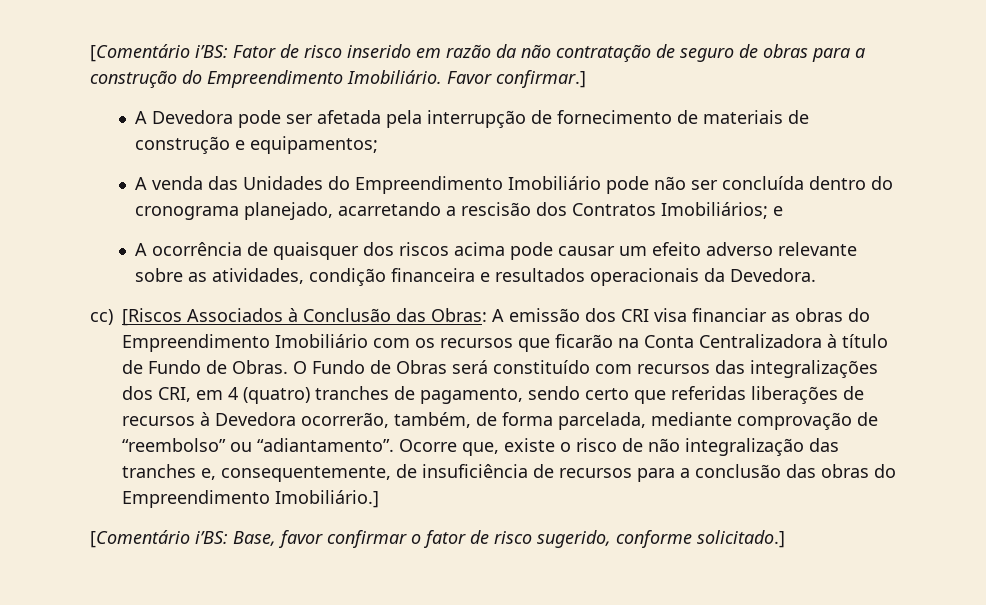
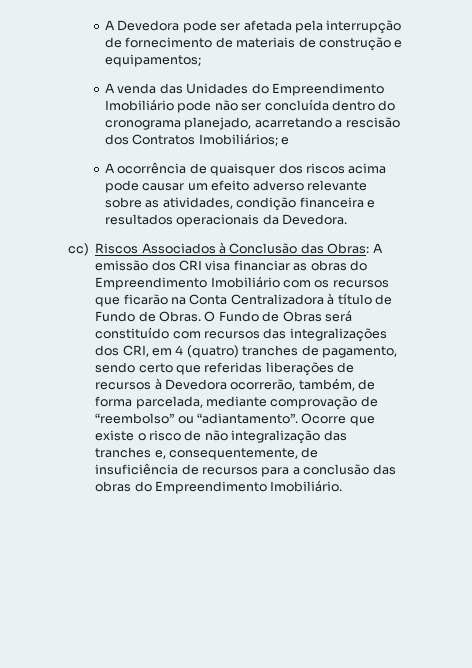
[90,44,865,62] [90,70,586,88] [Comentário i’BS: Fator de risco inserido em razão da não contratação de seguro de obras para a construção do Empreendimento Imobiliário. Favor confirmar.] // -> (105, 25) none
[122,308,182,326] [Riscos -> [95,243,139,254] Riscos
[462,442,499,456] que, -> [349,416,375,426] que
[275,490,379,508] [90,530,785,548] Imobiliário.] // [Comentário i’BS: Base, favor confirmar o fator de risco sugerido, conforme solicitado.] -> [270,480,343,492] Imobiliário.

